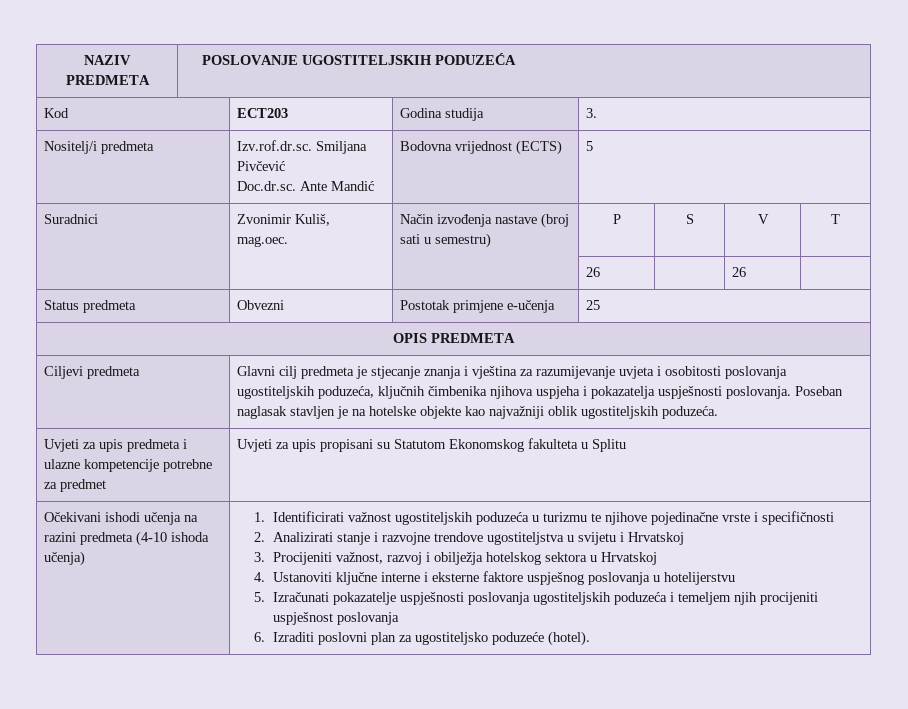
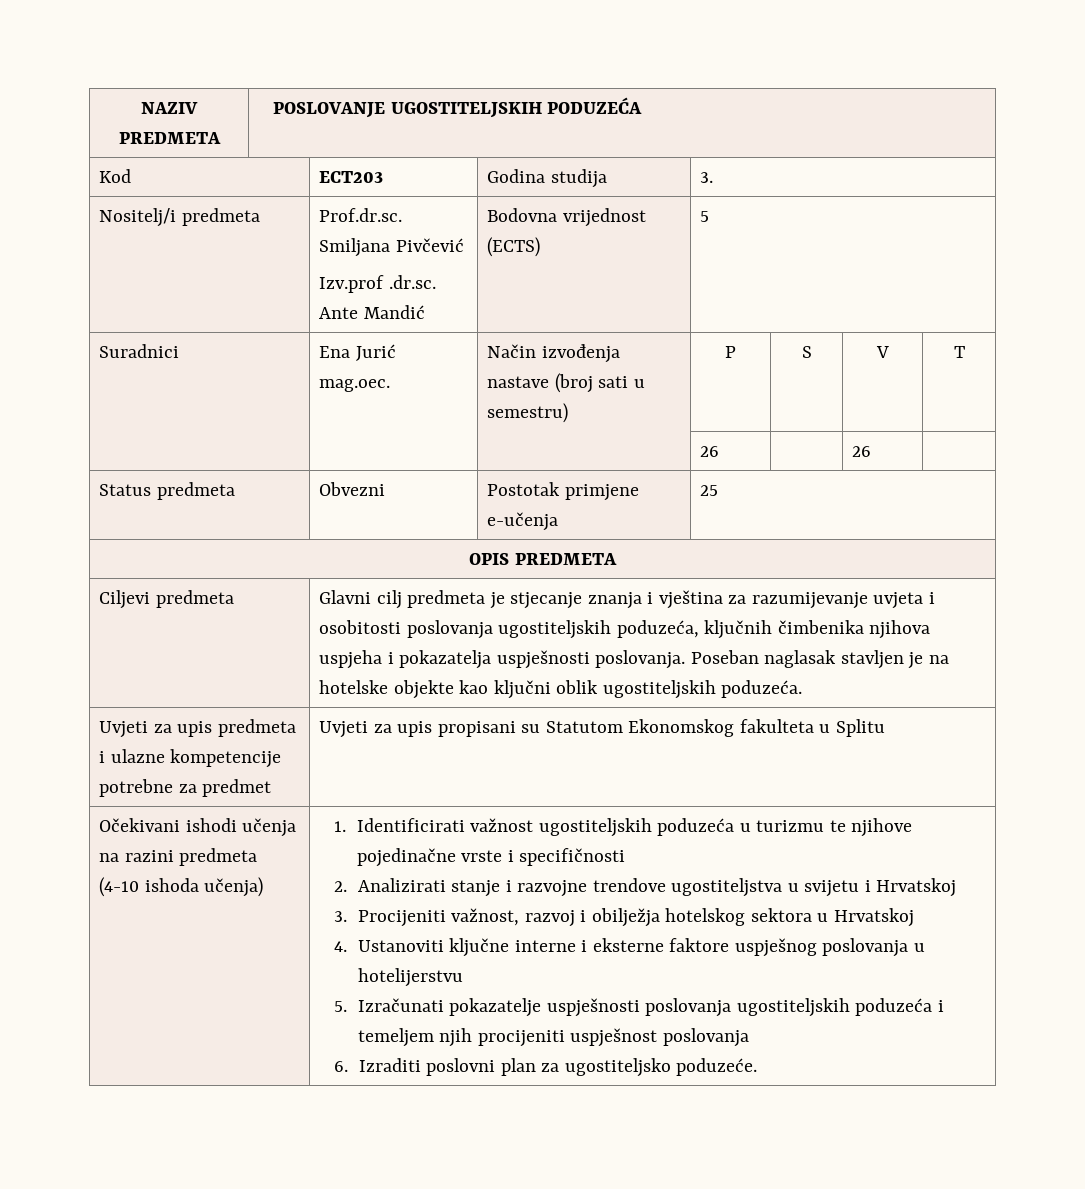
[237,140,313,151] Izv.rof.dr.sc. -> [319,208,403,222] Prof.dr.sc.
[237,181,297,191] Doc.dr.sc. -> [319,275,436,293] Izv.prof .dr.sc.
[237,214,331,226] Zvonimir Kuliš, -> [319,344,396,361] Ena Jurić
[489,406,545,419] najvažniji -> [493,680,551,699] ključni
[491,631,590,646] poduzeće (hotel). -> [676,1058,758,1076] poduzeće.

